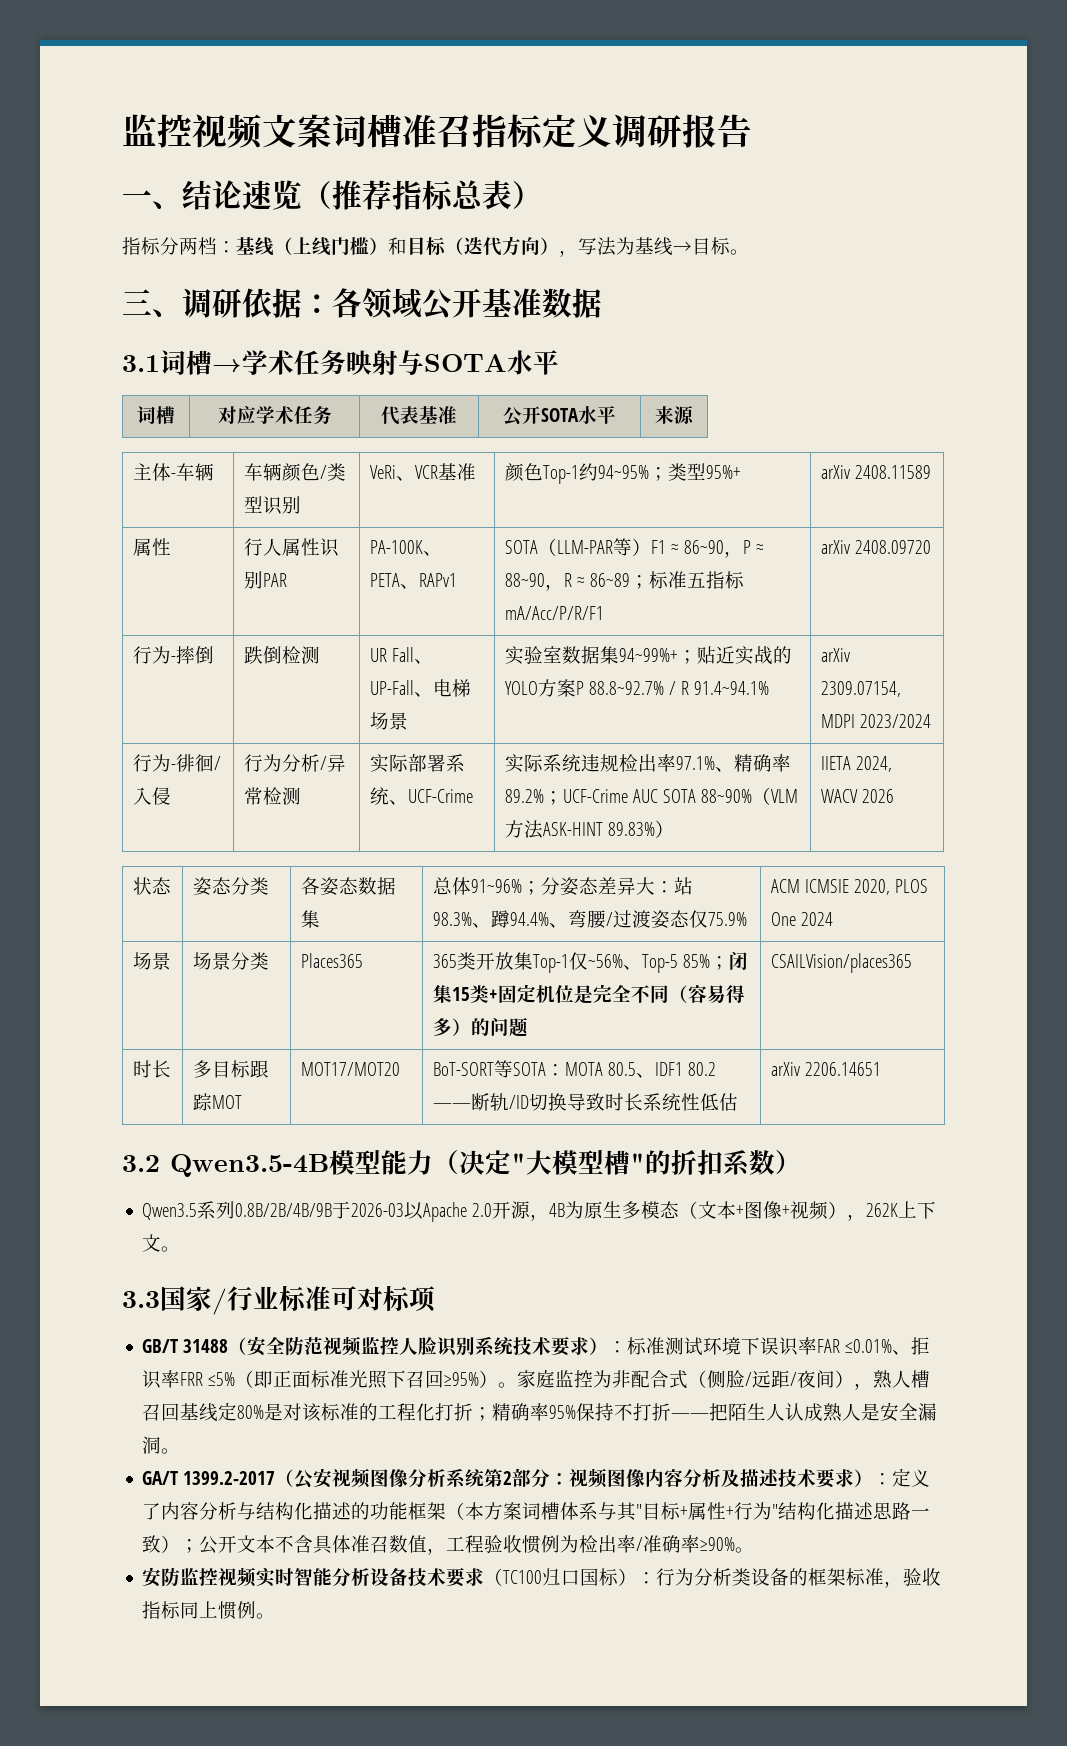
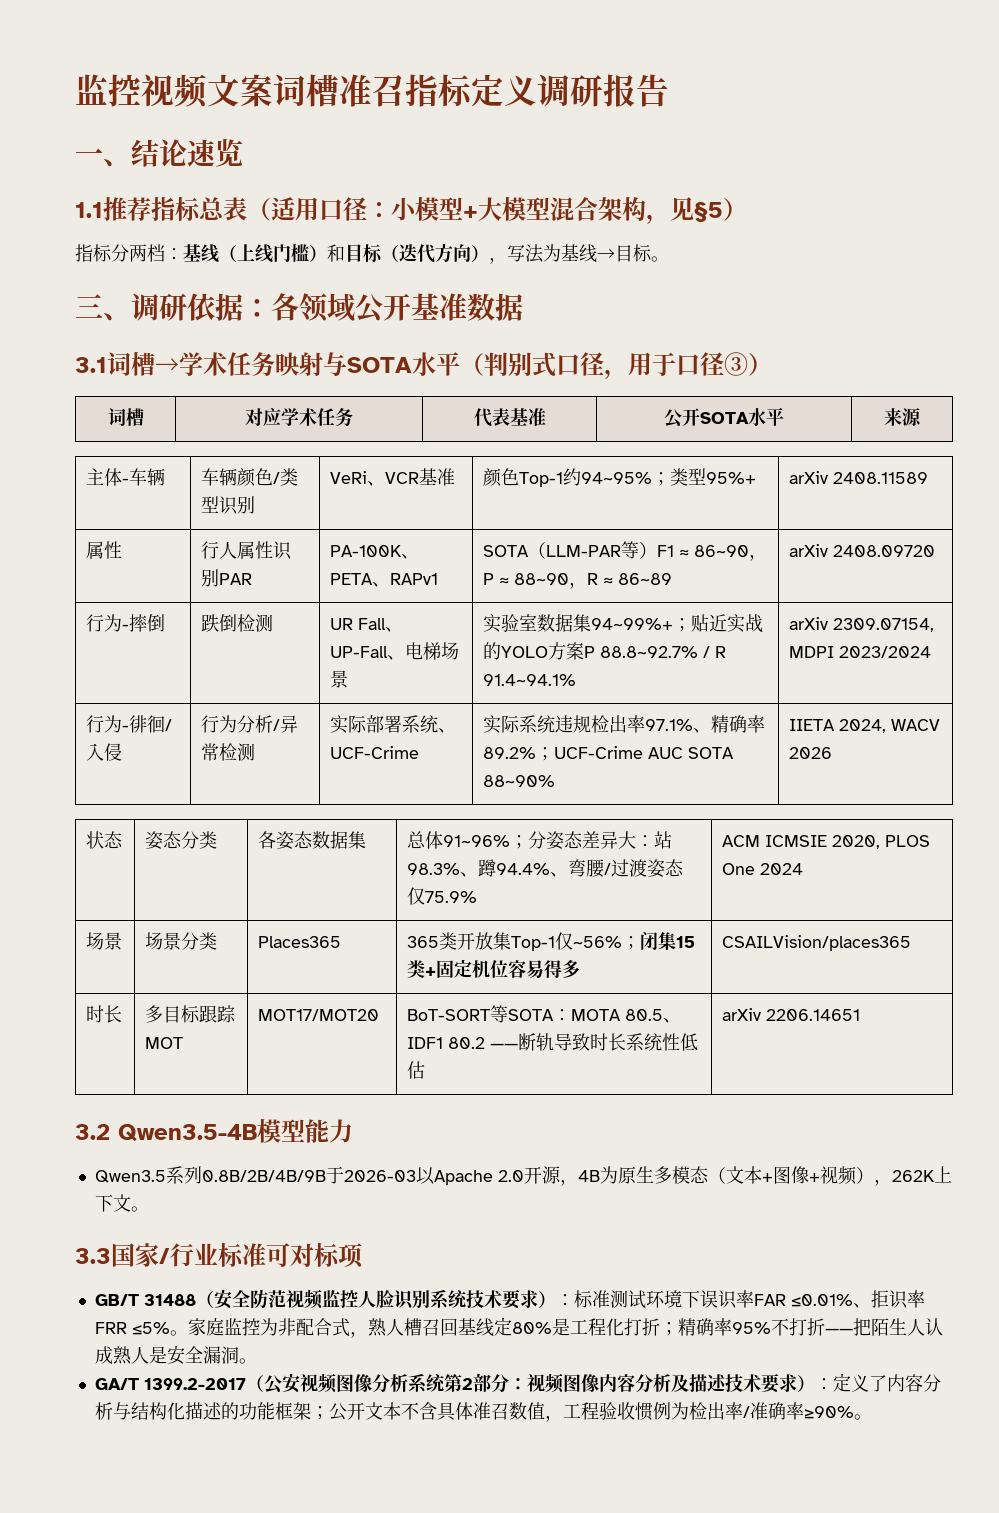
[302,181,332,209] （ -> [75,202,103,218] // 1.1
(512, 195) none -> [247,197,723,224] （适用口径：小模型+大模型混合架构，见§5
(559, 362) none -> [460,352,772,379] （判别式口径，用于口径③）
[630,571,745,589] [505,606,605,620] ；标准五指标mA/Acc/P/R/F1 -> (673, 579) none
[752,787,799,805] [505,820,675,839] （VLM方法ASK-HINT 89.83%） -> (556, 781) none
[623,954,711,973] 、Top-5 85% -> (623, 942) none
[574,984,689,1004] 是完全不同（ -> (509, 969) none
[452,1017,529,1037] ）的问题 -> (581, 969) none
[509,1093,568,1111] /ID切换 -> (555, 1042) none
[433,1149,801,1176] （决定"大模型槽"的折扣系数） -> (353, 1131) none
[235,1370,499,1389] （即正面标准光照下召回≥95%） -> (170, 1328) none
[688,1370,855,1388] （侧脸/远距/夜间） -> (350, 1327) none
[283,1403,379,1422] 对该标准的 -> (570, 1327) none
[576,1403,615,1421] 保持 -> (771, 1328) none
[446,1502,931,1521] [142,1535,181,1553] （本方案词槽体系与其"目标+属性+行为"结构化描述思路一致） -> (311, 1411) none
[142,1567,942,1588] [142,1601,276,1620] // 安防监控视频实时智能分析设备技术要求（TC100归口国标）：行为分析类设备的框架标准，验收指标同上惯例。 -> (872, 1417) none

